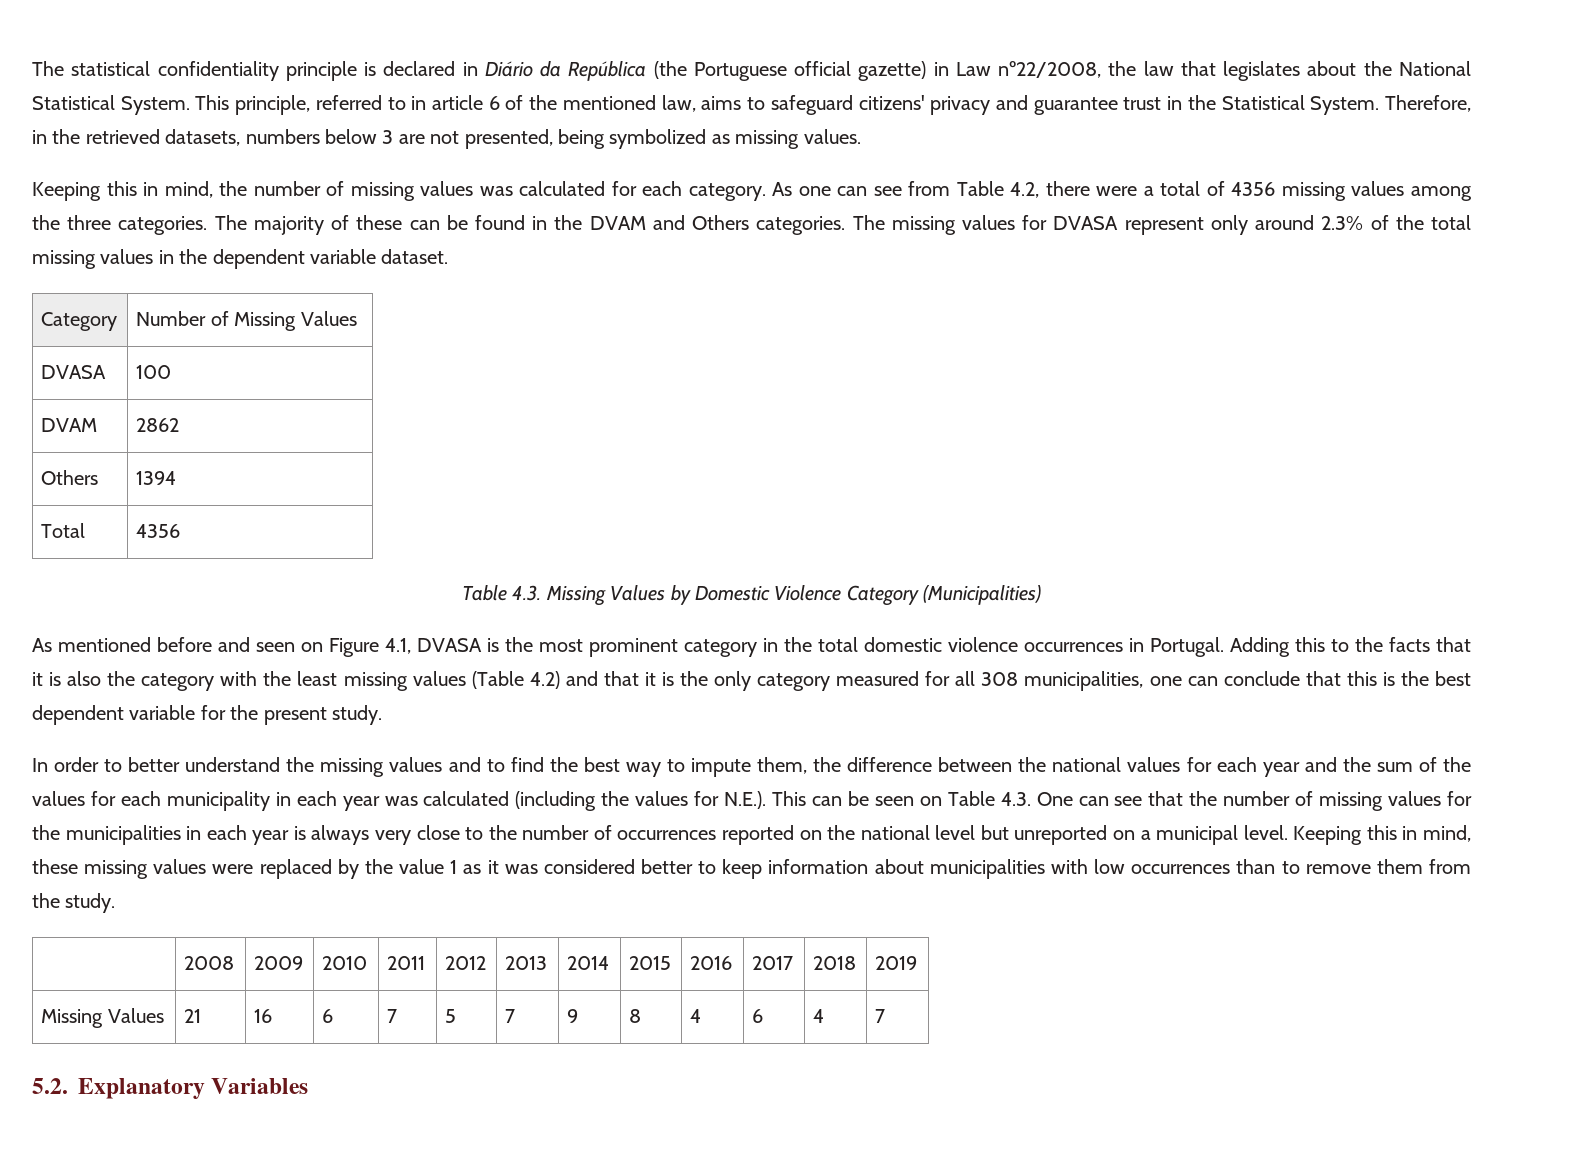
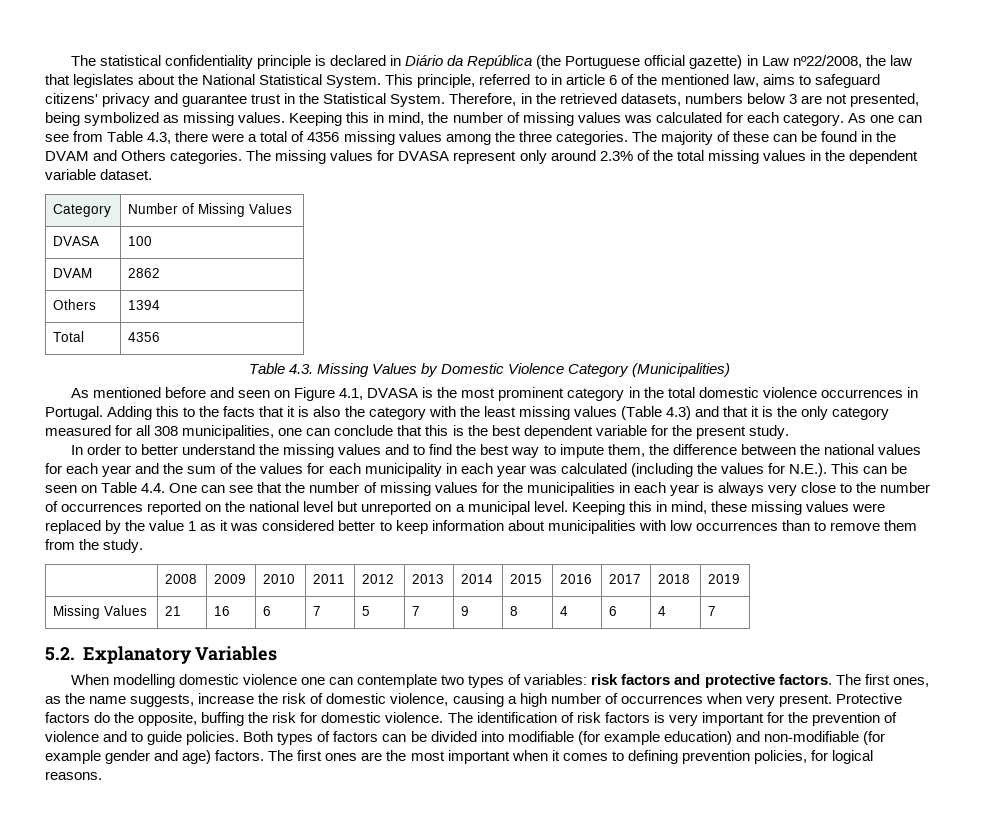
(861, 136) // -> (286, 117) none
[1010,182,1040,198] 4.2, -> [147,132,172,144] 4.3,
[529,671,560,689] 4.2) -> [665,406,691,420] 4.3)
[1000,792,1031,806] 4.3. -> [141,483,166,493] 4.4.
(309, 1086) none -> [70,674,929,688] [45,693,902,707] [45,712,898,726] [45,731,885,745] [45,750,873,764] [45,771,102,780] // When modelling domestic violence one can contemplate two types of variables: risk factors and protective factors. The first ones, as the name suggests, increase the risk of domestic violence, causing a high number of occurrences when very present. Protective factors do the opposite, buffing the risk for domestic violence. The identification of risk factors is very important for the prevention of violence and to guide policies. Both types of factors can be divided into modifiable (for example education) and non-modifiable (for example gender and age) factors. The first ones are the most important when it comes to defining prevention policies, for logical reasons.

